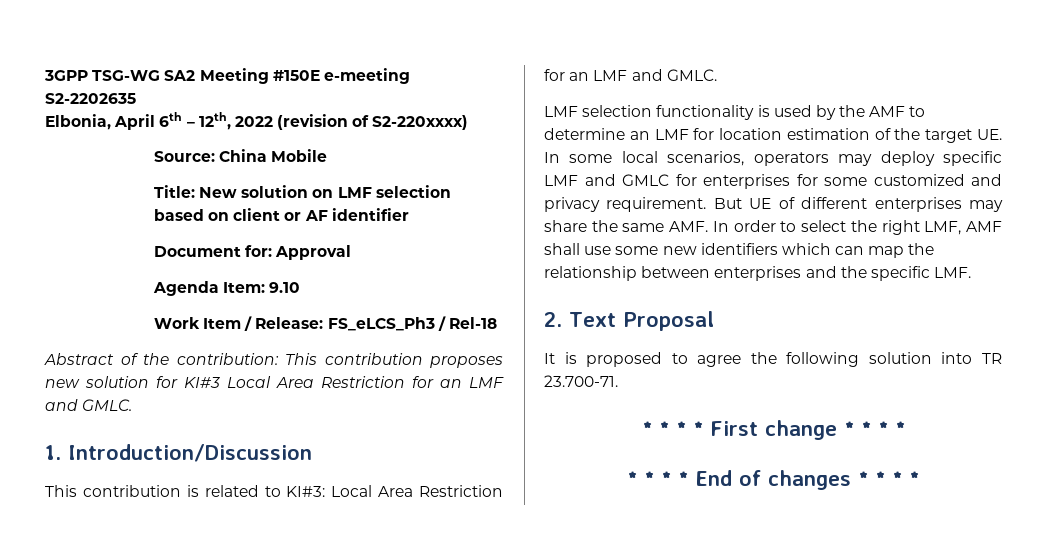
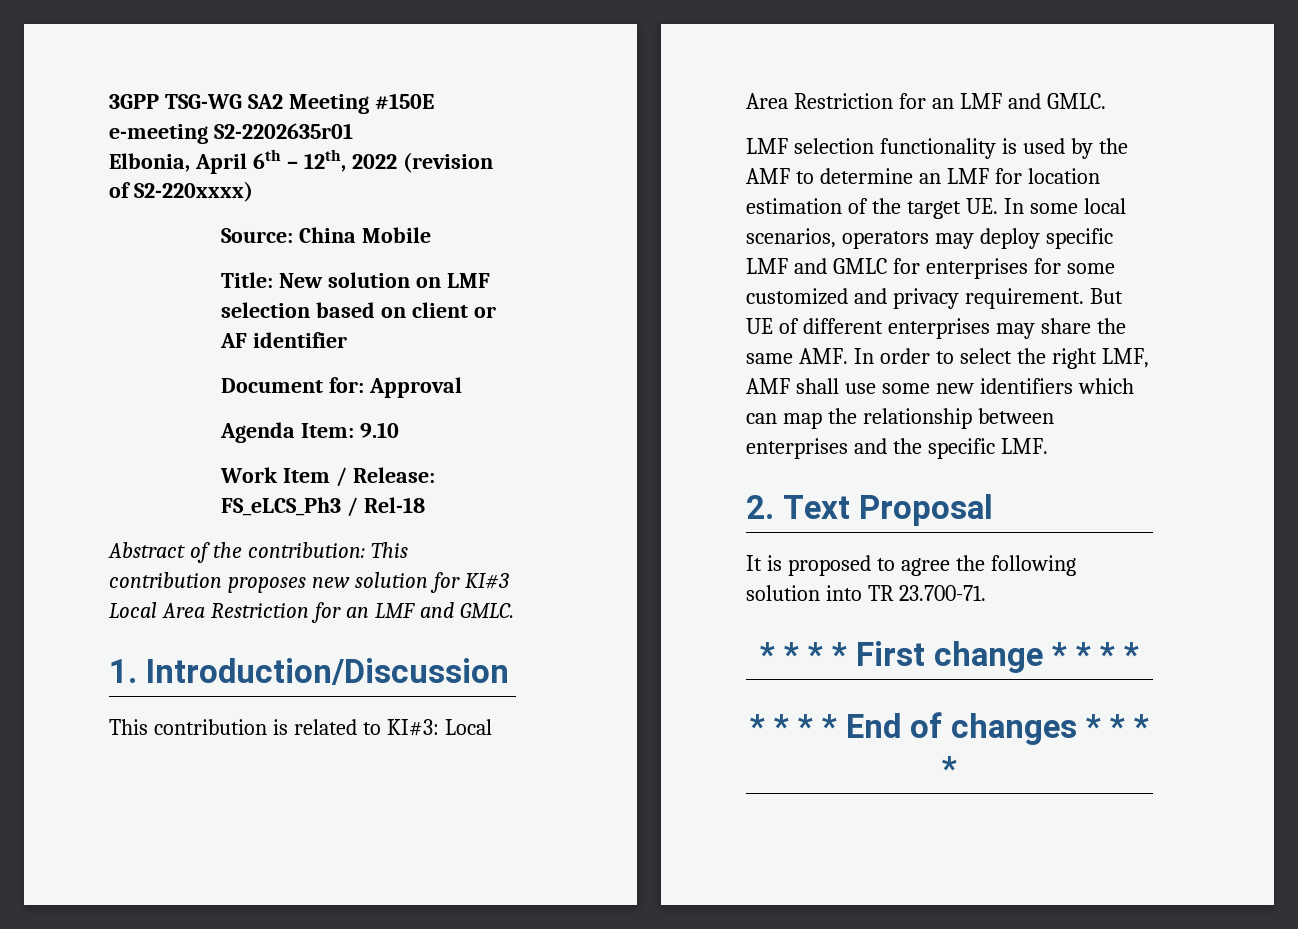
[45,93,136,104] S2-2202635 -> [213,123,353,139] S2-2202635r01

